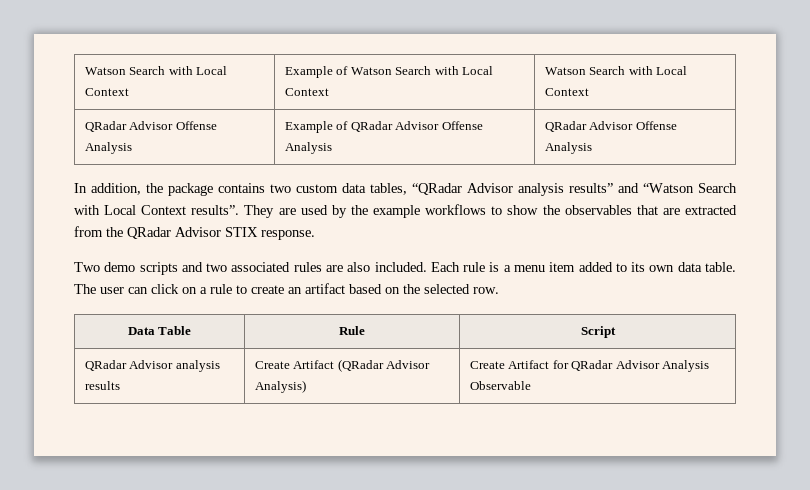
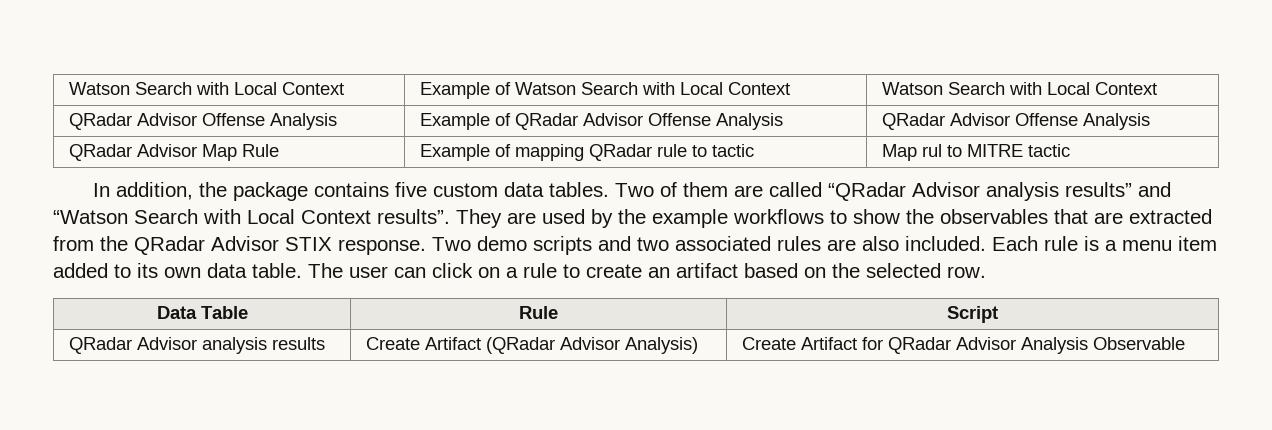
(592, 148) none -> [69,144,280,161] [420,144,755,161] [882,144,1071,161] // QRadar Advisor Map Rule | Example of mapping QRadar rule to tactic | Map rul to MITRE tactic
[270,184,291,193] two -> [395,182,428,197] five
[370,183,407,195] tables, -> [549,182,823,197] tables. Two of them are called
(315, 235) // -> (426, 247) none

